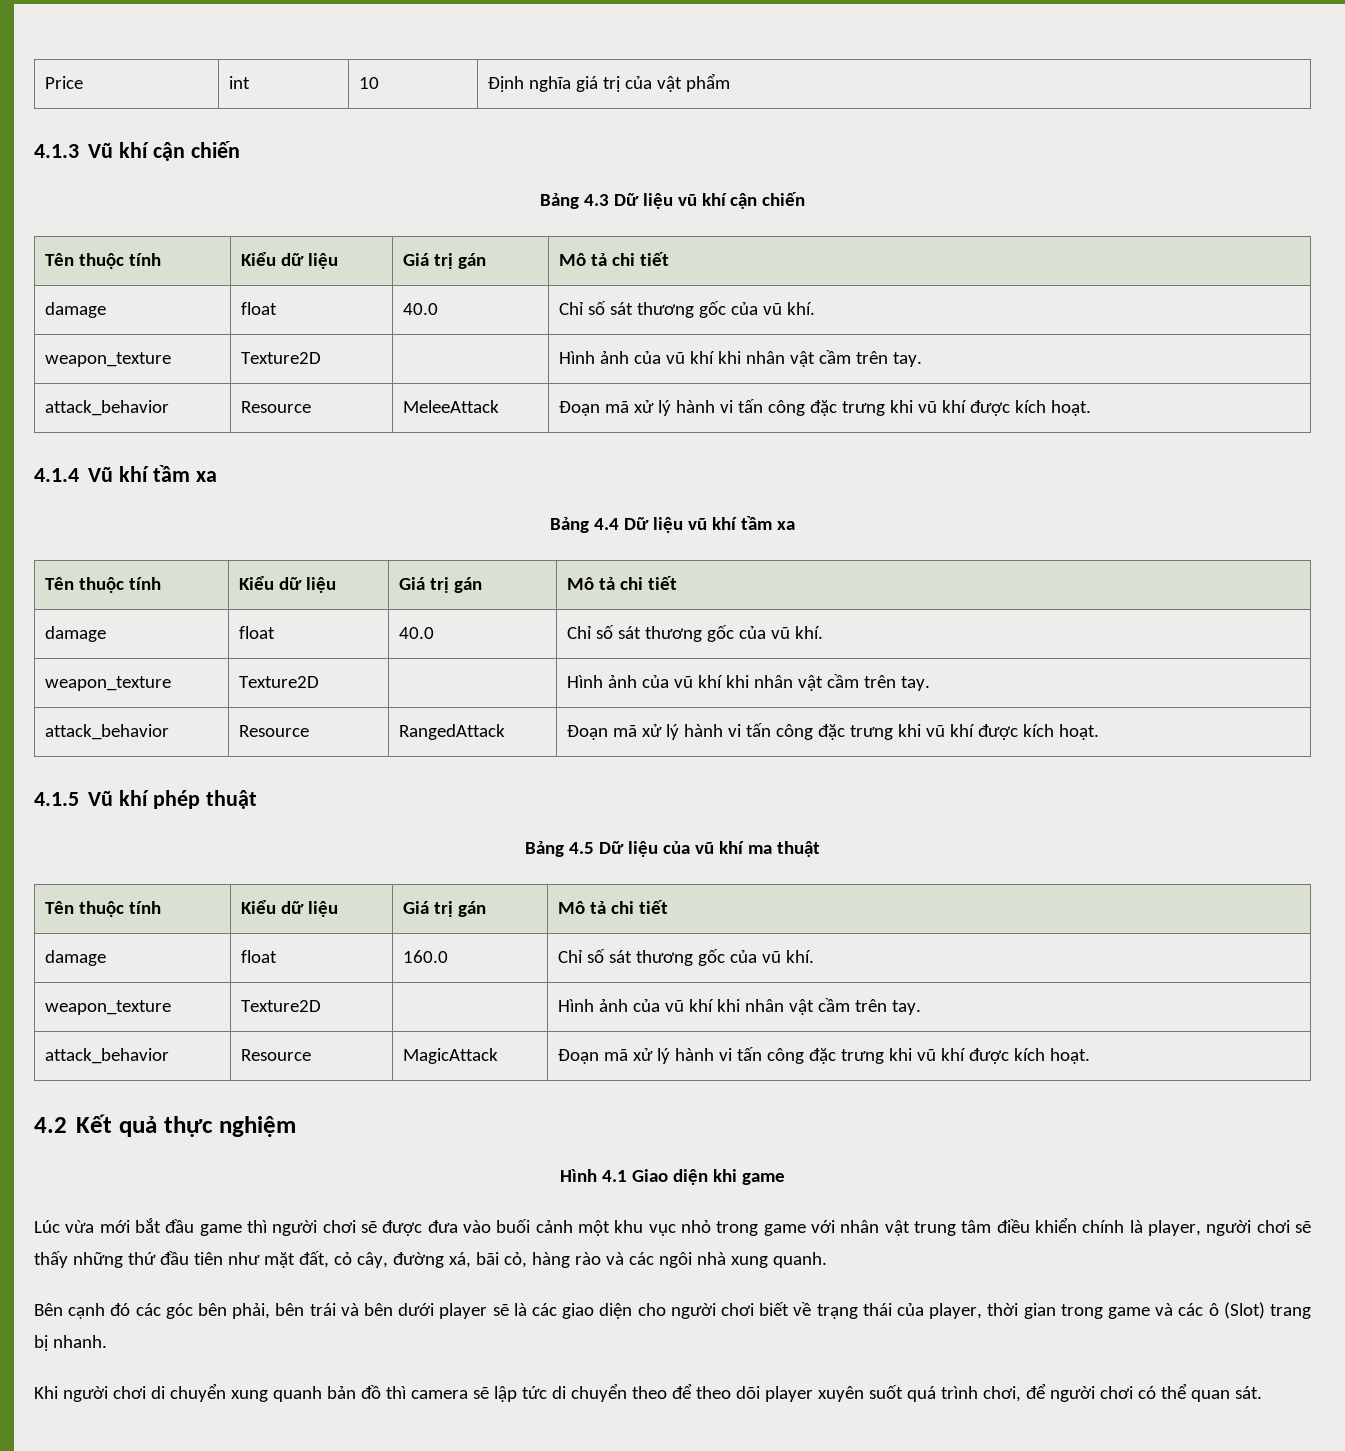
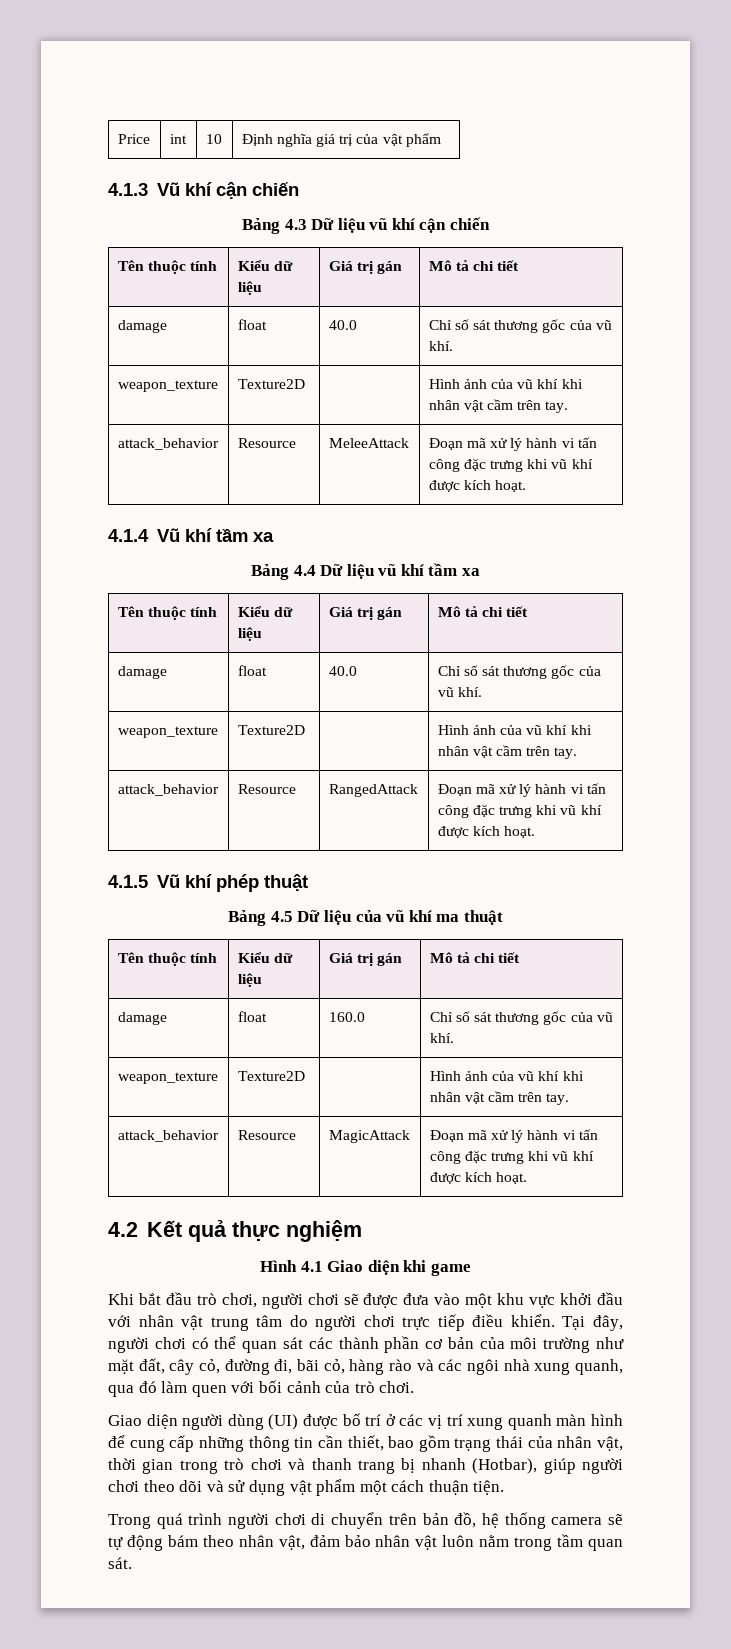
[34,1218,267,1236] Lúc vừa mới bắt đầu game thì -> [108,1292,257,1308] Khi bắt đầu trò chơi,
[496,1219,806,1236] buối cảnh một khu vục nhỏ trong game -> [465,1292,623,1308] một khu vực khởi đầu
[996,1217,1311,1236] [34,1251,471,1268] điều khiển chính là player, người chơi sẽ thấy những thứ đầu tiên như mặt đất, cỏ cây, đường xá, -> [289,1314,623,1331] [108,1336,624,1353] [108,1358,293,1375] do người chơi trực tiếp điều khiển. Tại đây, người chơi có thể quan sát các thành phần cơ bản của môi trường như mặt đất, cây cỏ, đường đi,
[772,1252,827,1268] [34,1302,812,1319] quanh. // Bên cạnh đó các góc bên phải, bên trái và bên dưới player sẽ là các giao diện cho người chơi biết về -> [575,1359,624,1375] [108,1380,415,1397] [108,1413,624,1430] [108,1435,450,1452] quanh, qua đó làm quen với bối cảnh của trò chơi. // Giao diện người dùng (UI) được bố trí ở các vị trí xung quanh màn hình để cung cấp những thông tin cần thiết, bao gồm
[929,1303,983,1319] player, -> [557,1436,624,1451] nhân vật,
[1108,1302,1312,1319] [34,1335,107,1351] [34,1383,1187,1402] game và các ô (Slot) trang bị nhanh. // Khi người chơi di chuyển xung quanh bản đồ thì camera sẽ lập tức di chuyển theo để theo dõi player xuyên suốt quá trình chơi, để người chơi có thể -> [224,1458,623,1474] [108,1479,505,1496] [108,1512,623,1529] [108,1534,584,1551] trò chơi và thanh trang bị nhanh (Hotbar), giúp người chơi theo dõi và sử dụng vật phẩm một cách thuận tiện. // Trong quá trình người chơi di chuyển trên bản đồ, hệ thống camera sẽ tự động bám theo nhân vật, đảm bảo nhân vật luôn nằm trong tầm

